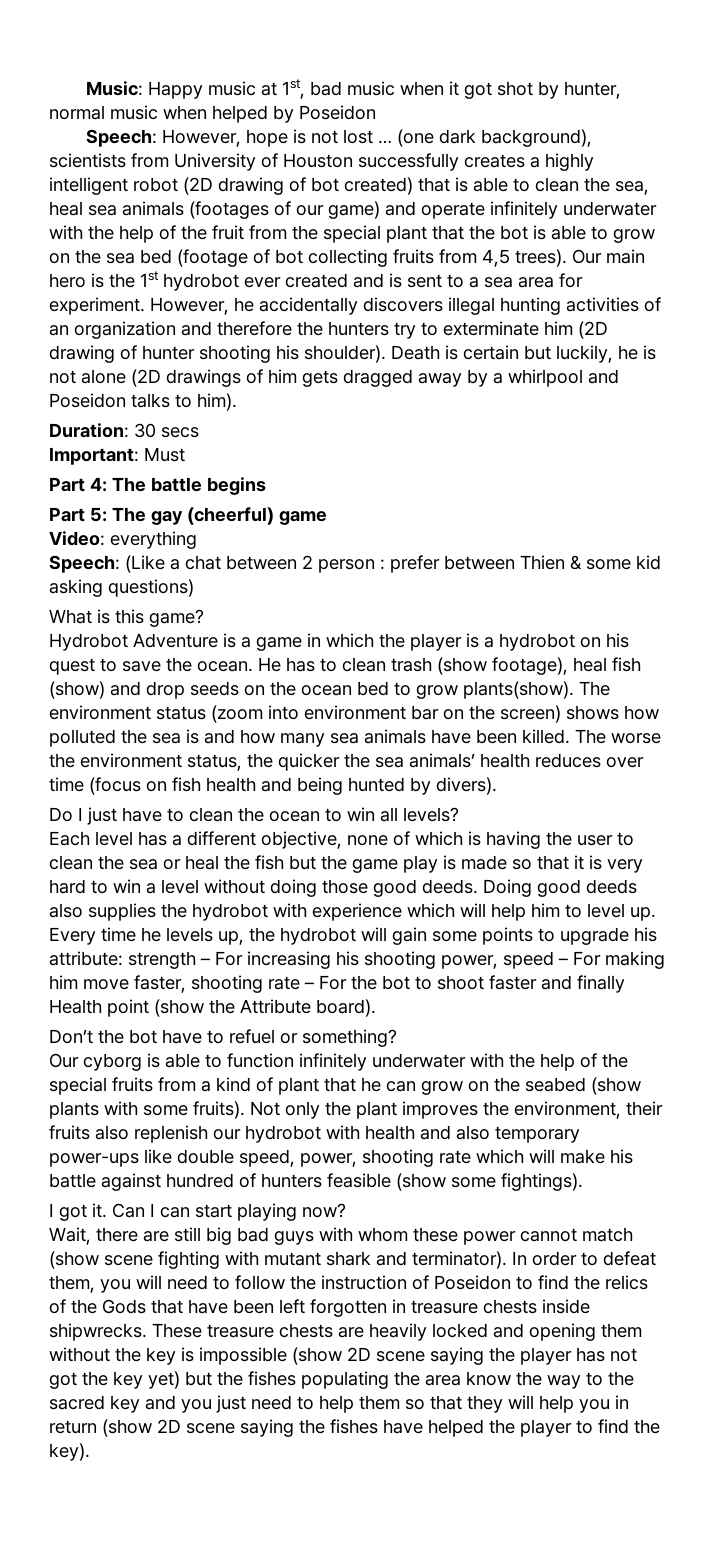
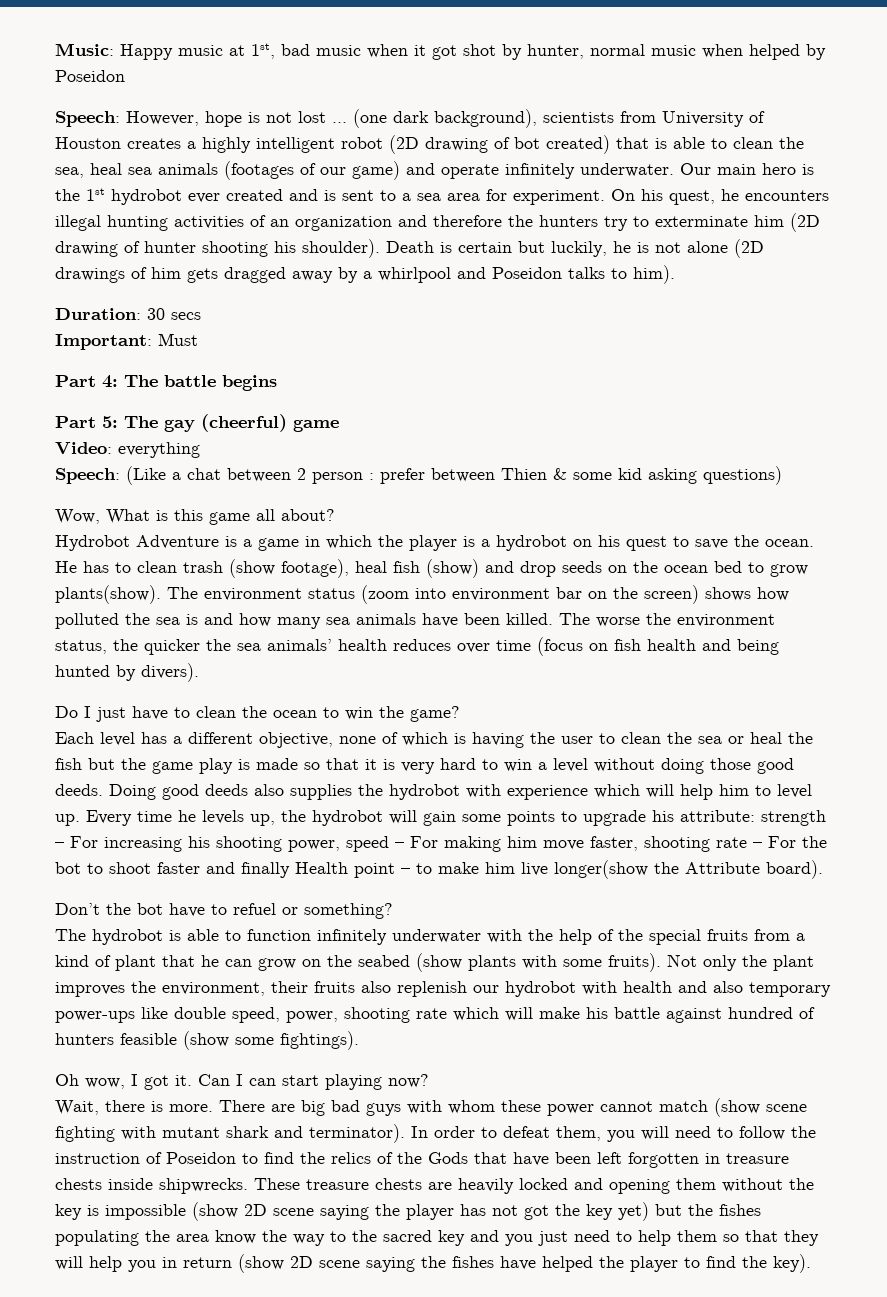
[358,153,459,171] successfully -> (121, 143) none
[563,201,657,216] [49,225,655,243] [49,249,567,267] underwater with the help of the fruit from the special plant that the bot is able to grow on the sea bed (footage of bot collecting fruits from 4,5 trees). -> [580,163,674,177] underwater.
[150,297,443,315] However, he accidentally discovers -> [611,189,829,205] On his quest, he encounters
(194, 588) none -> [55,509,100,524] Wow,
[149,609,204,627] game? -> [209,509,335,525] game all about?
[380,807,459,822] all levels? -> [379,706,460,722] the game?
[154,999,204,1017] (show -> [401,860,648,879] – to make him live longer(show
[49,1053,142,1071] Our cyborg -> [55,929,163,945] The hydrobot
(583, 1182) none -> [55,1074,125,1089] Oh wow,
[143,1227,201,1242] are still -> [151,1100,295,1112] is more. There are

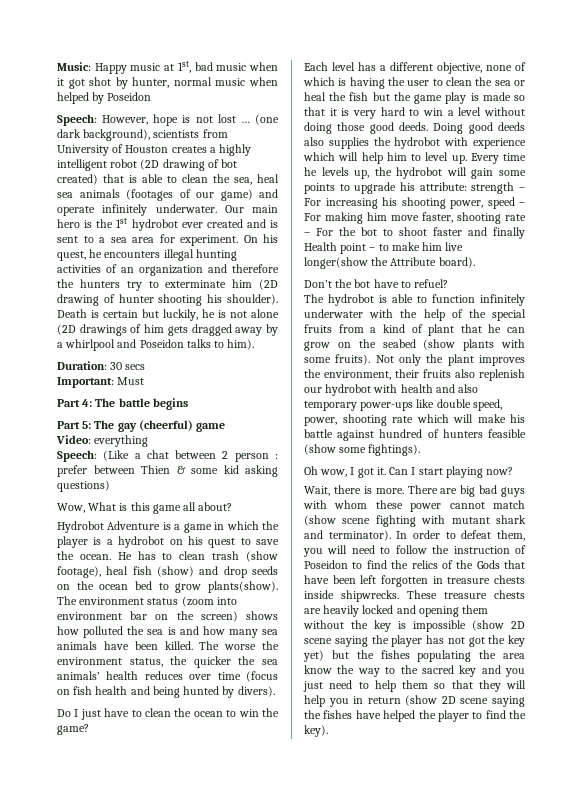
[233,903,393,919] refuel or something? -> [414,279,449,288] refuel?
[249,1078,276,1086] can -> (416, 471) none

